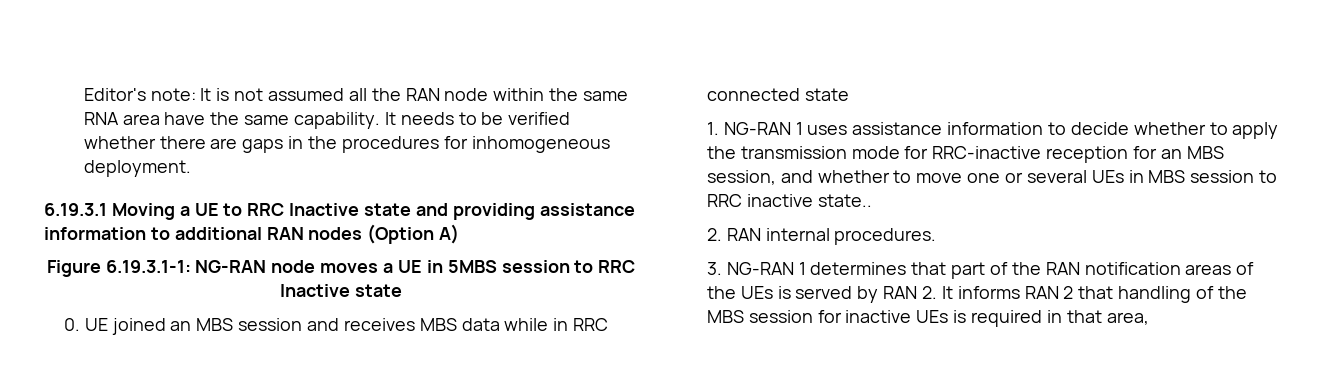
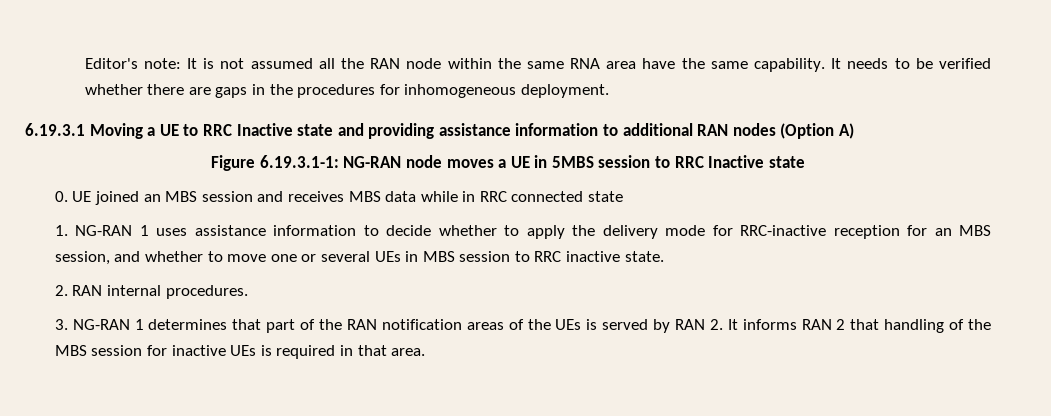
[740,146,847,159] transmission -> [602,225,658,239] delivery
[817,194,872,207] state.. -> [624,251,664,262] state.
[1106,312,1149,325] area, -> [391,348,426,356] area.

